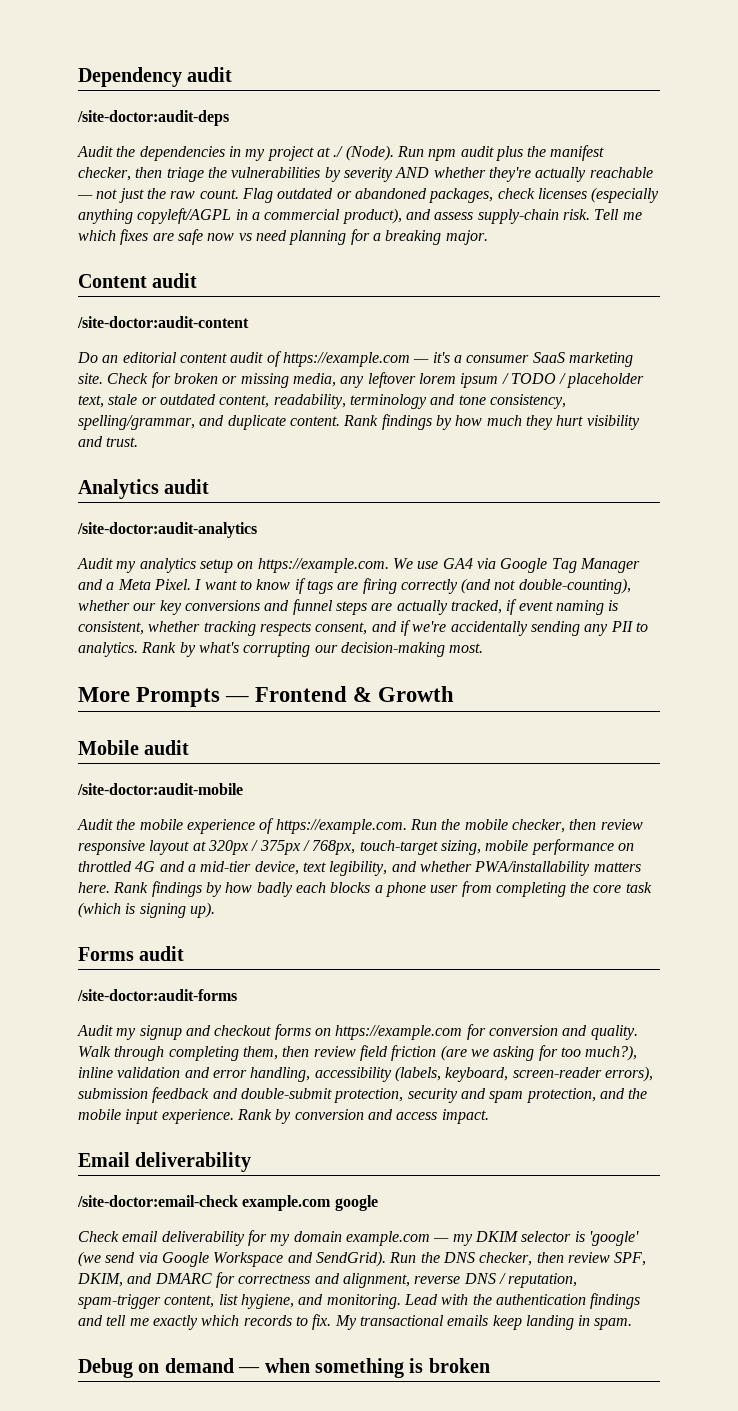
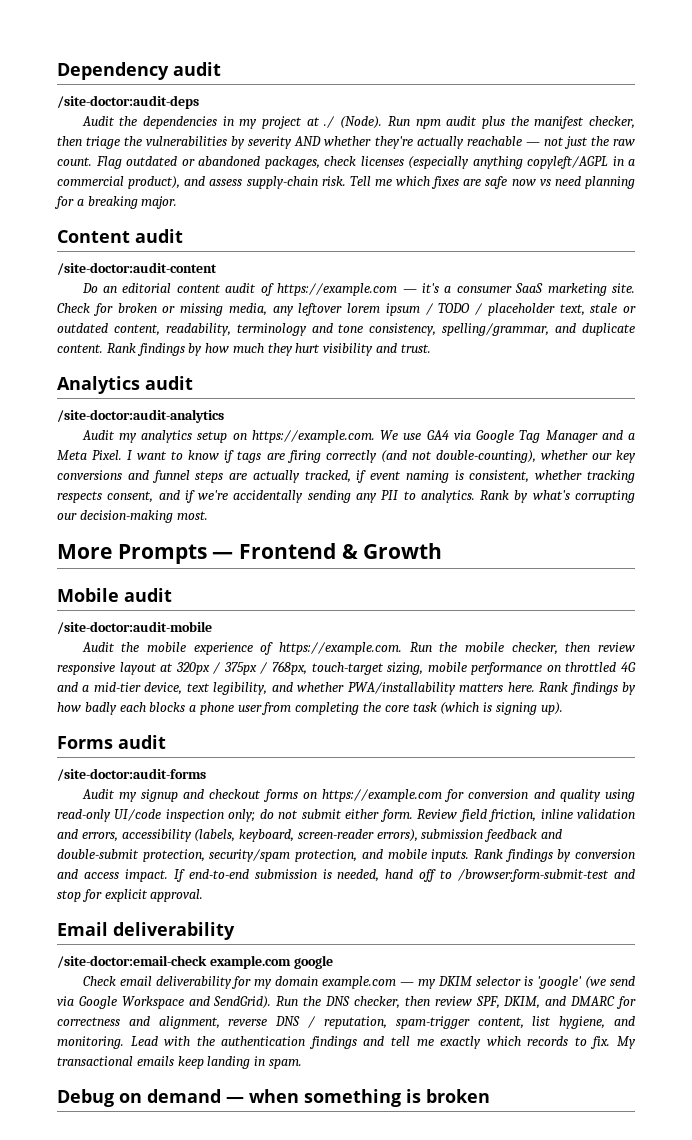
[590,1025,638,1040] [78,1045,638,1061] quality. Walk through completing them, then review field friction (are we asking for too much?), -> [559,789,635,802] [57,809,537,822] quality using read-only UI/code inspection only; do not submit either form. Review field friction,
[212,1067,311,1082] error handling, -> [81,832,118,842] errors,
[407,1088,648,1103] [78,1109,272,1124] security and spam protection, and the mobile input experience. Rank -> [209,849,553,862] security/spam protection, and mobile inputs. Rank findings
(489, 1116) none -> [173,869,636,882] [57,889,204,902] If end-to-end submission is needed, hand off to /browser:form-submit-test and stop for explicit approval.

